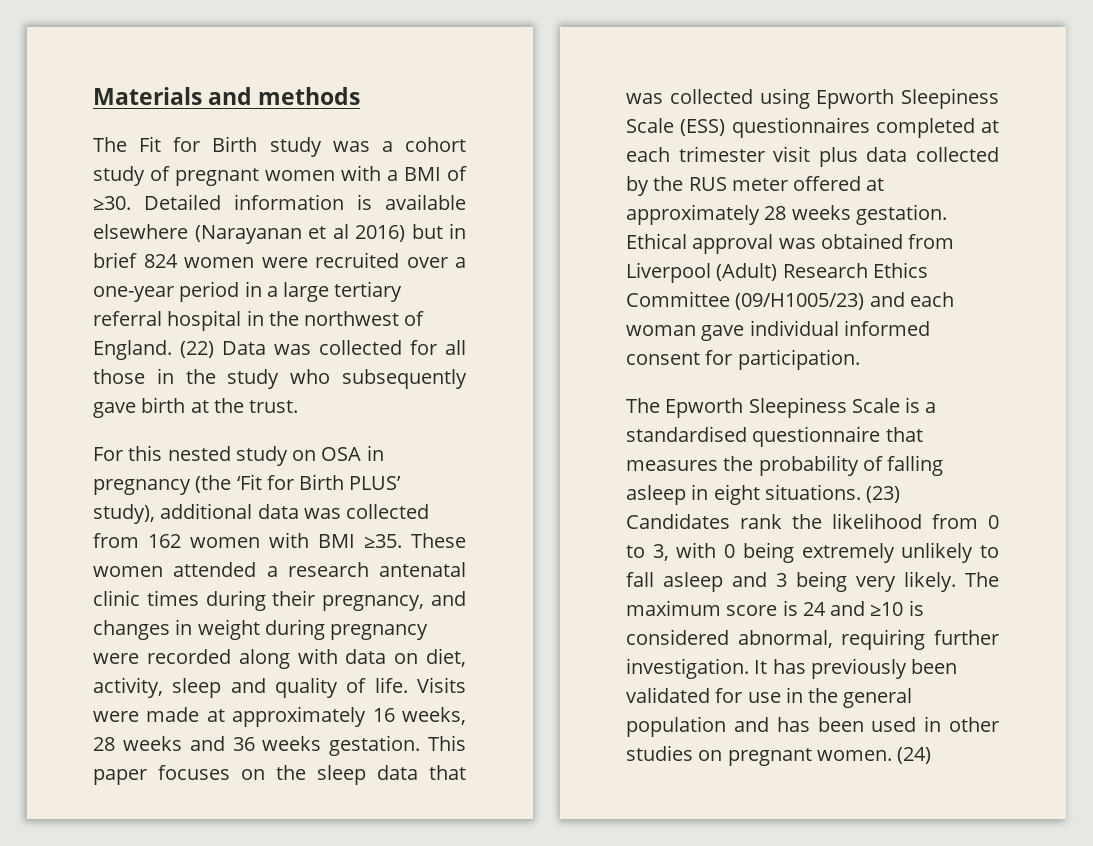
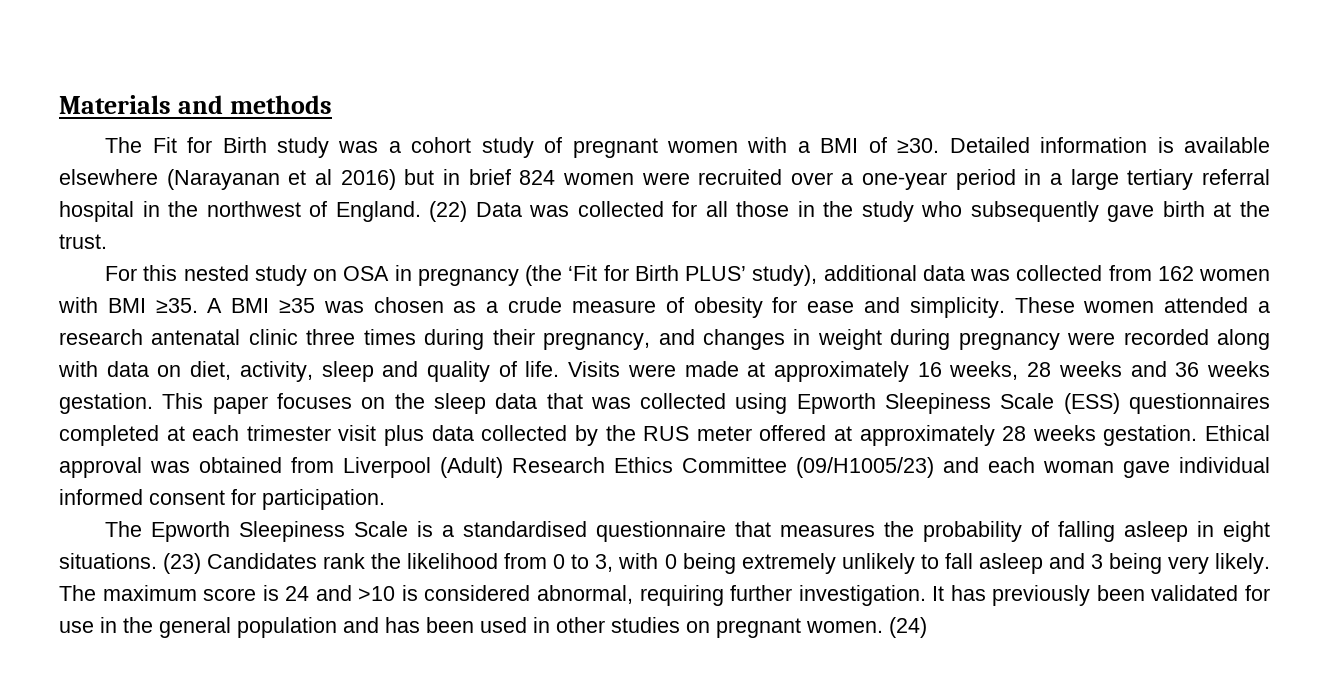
(402, 541) none -> [207,297,1005,318] A BMI ≥35 was chosen as a crude measure of obesity for ease and simplicity.
(140, 598) none -> [306,329,356,345] three
[870,602,904,616] ≥10 -> [358,586,396,601] >10

